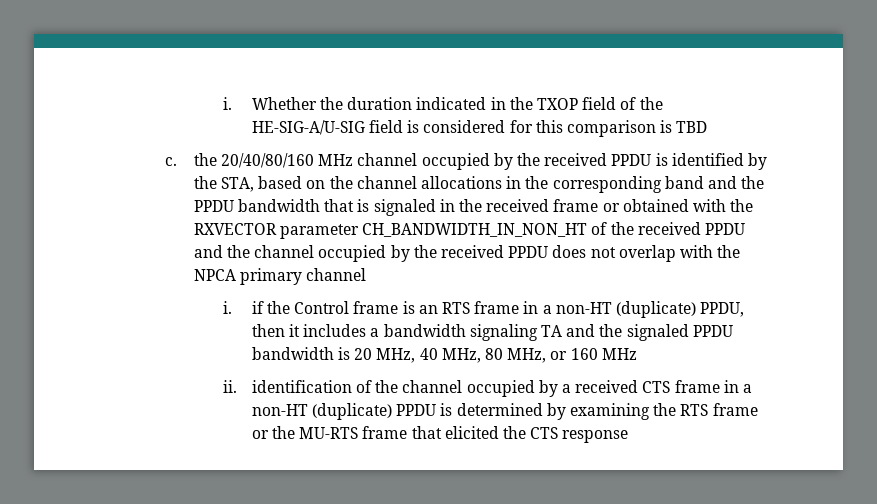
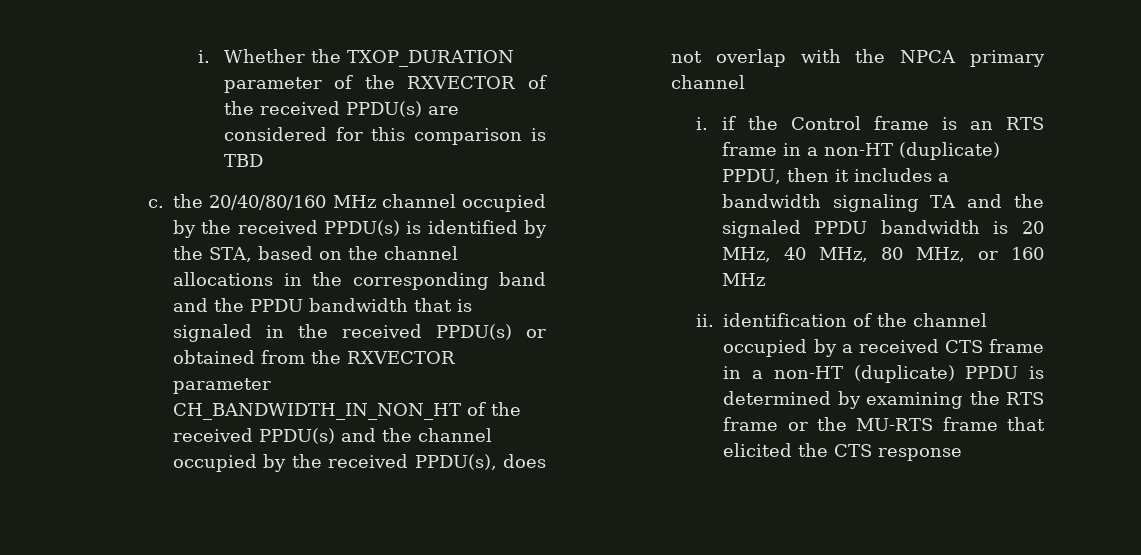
[347,97,663,110] [251,120,420,135] duration indicated in the TXOP field of the HE-SIG-A/U-SIG field is -> [346,50,514,67] [223,75,547,93] [223,101,459,117] TXOP_DURATION parameter of the RXVECTOR of the received PPDU(s) are
[611,154,652,166] PPDU -> [324,220,401,236] PPDU(s)
[553,199,599,212] frame -> [436,324,513,340] PPDU(s)
[692,199,726,212] with -> [261,350,306,364] from
[705,223,746,235] PPDU -> [259,428,336,444] PPDU(s)
[508,246,549,258] PPDU -> [414,454,497,470] PPDU(s),

